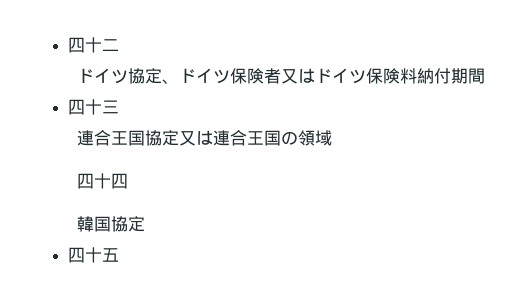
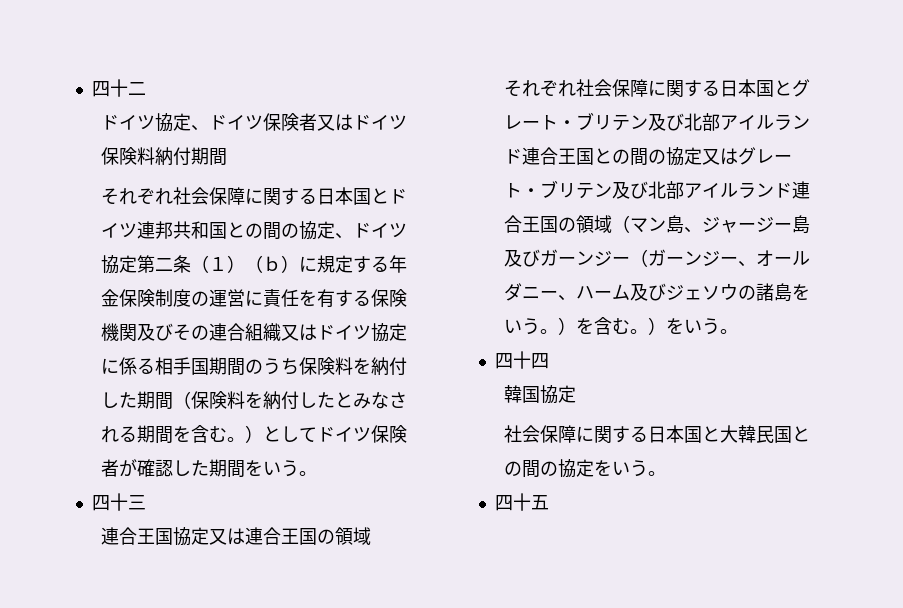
(485, 76) none -> [100,187,407,205] [100,221,407,240] [100,255,407,274] [100,289,407,308] [100,323,407,342] [100,357,407,376] [100,391,407,410] [100,425,407,444] [100,459,317,478] // それぞれ社会保障に関する日本国とドイツ連邦共和国との間の協定、ドイツ協定第二条（１）（ｂ）に規定する年金保険制度の運営に責任を有する保険機関及びその連合組織又はドイツ協定に係る相手国期間のうち保険料を納付した期間（保険料を納付したとみなされる期間を含む。）としてドイツ保険者が確認した期間をいう。
[76,173,128,189] [76,216,145,232] 四十四 // 韓国協定 -> [503,79,810,97] [503,112,810,131] [503,147,792,166] [503,180,810,199] [503,215,810,234] [503,249,810,267] [503,283,810,302] [503,317,738,335] [494,351,549,369] [503,385,576,404] [503,425,810,444] [503,459,666,478] それぞれ社会保障に関する日本国とグレート・ブリテン及び北部アイルランド連合王国との間の協定又はグレート・ブリテン及び北部アイルランド連合王国の領域（マン島、ジャージー島及びガーンジー（ガーンジー、オールダニー、ハーム及びジェソウの諸島をいう。）を含む。）をいう。 // 四十四 // 韓国協定 // 社会保障に関する日本国と大韓民国との間の協定をいう。

